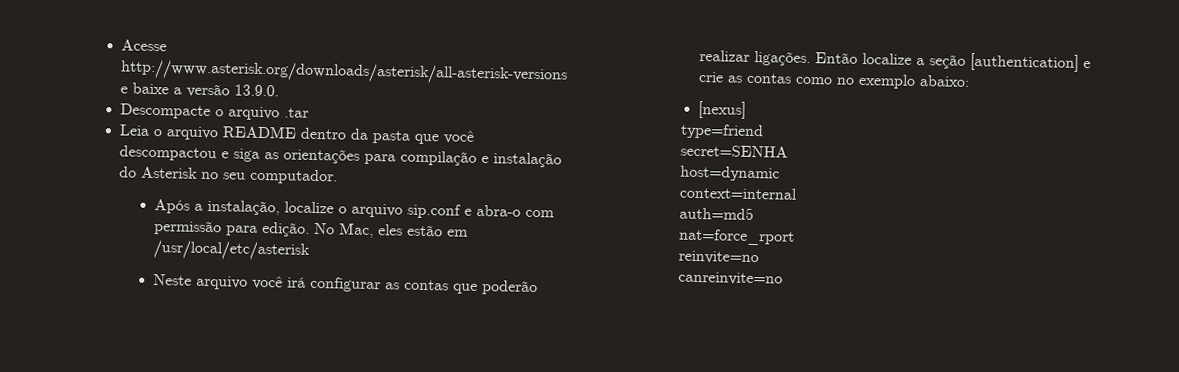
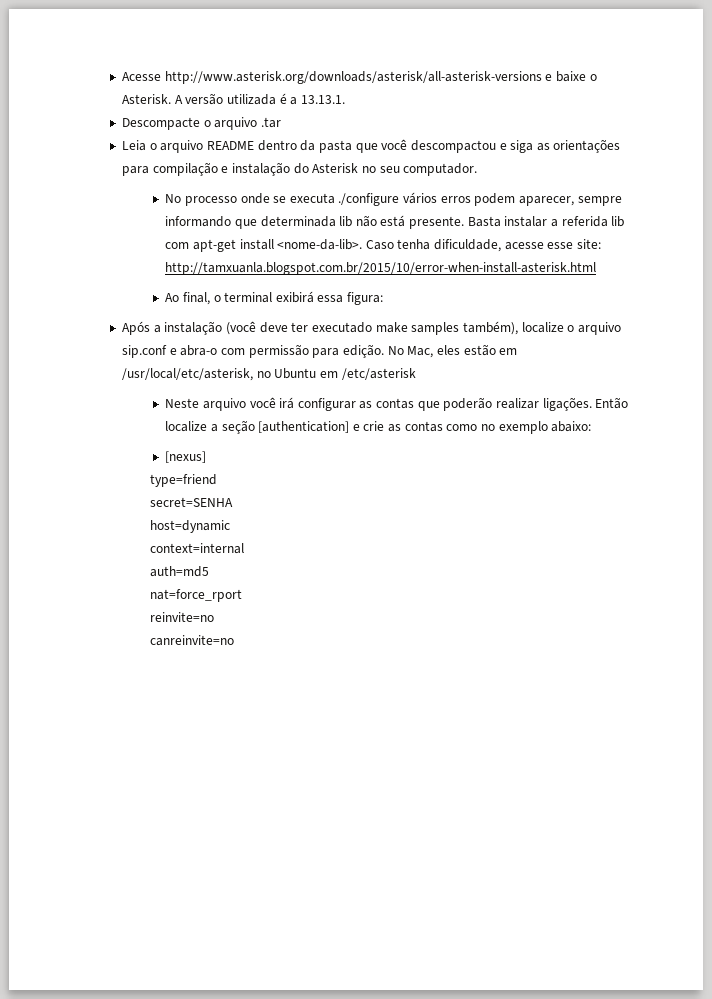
[173,83,280,98] a versão 13.9.0. -> [589,74,597,81] [122,93,345,105] o Asterisk. A versão utilizada é a 13.13.1.
[154,199,281,216] Após a instalação, -> [165,192,622,206] [165,215,625,229] [165,239,602,252] [165,262,597,275] [165,291,384,305] [122,321,518,335] No processo onde se executa ./configure vários erros podem aparecer, sempre informando que determinada lib não está presente. Basta instalar a referida lib com apt-get install <nome-da-lib>. Caso tenha dificuldade, acesse esse site: http://tamxuanla.blogspot.com.br/2015/10/error-when-install-asterisk.html // Ao final, o terminal exibirá essa figura: // Após a instalação (você deve ter executado make samples também),
[153,240,311,261] /usr/local/etc/asterisk -> [122,368,416,381] /usr/local/etc/asterisk, no Ubuntu em /etc/asterisk

